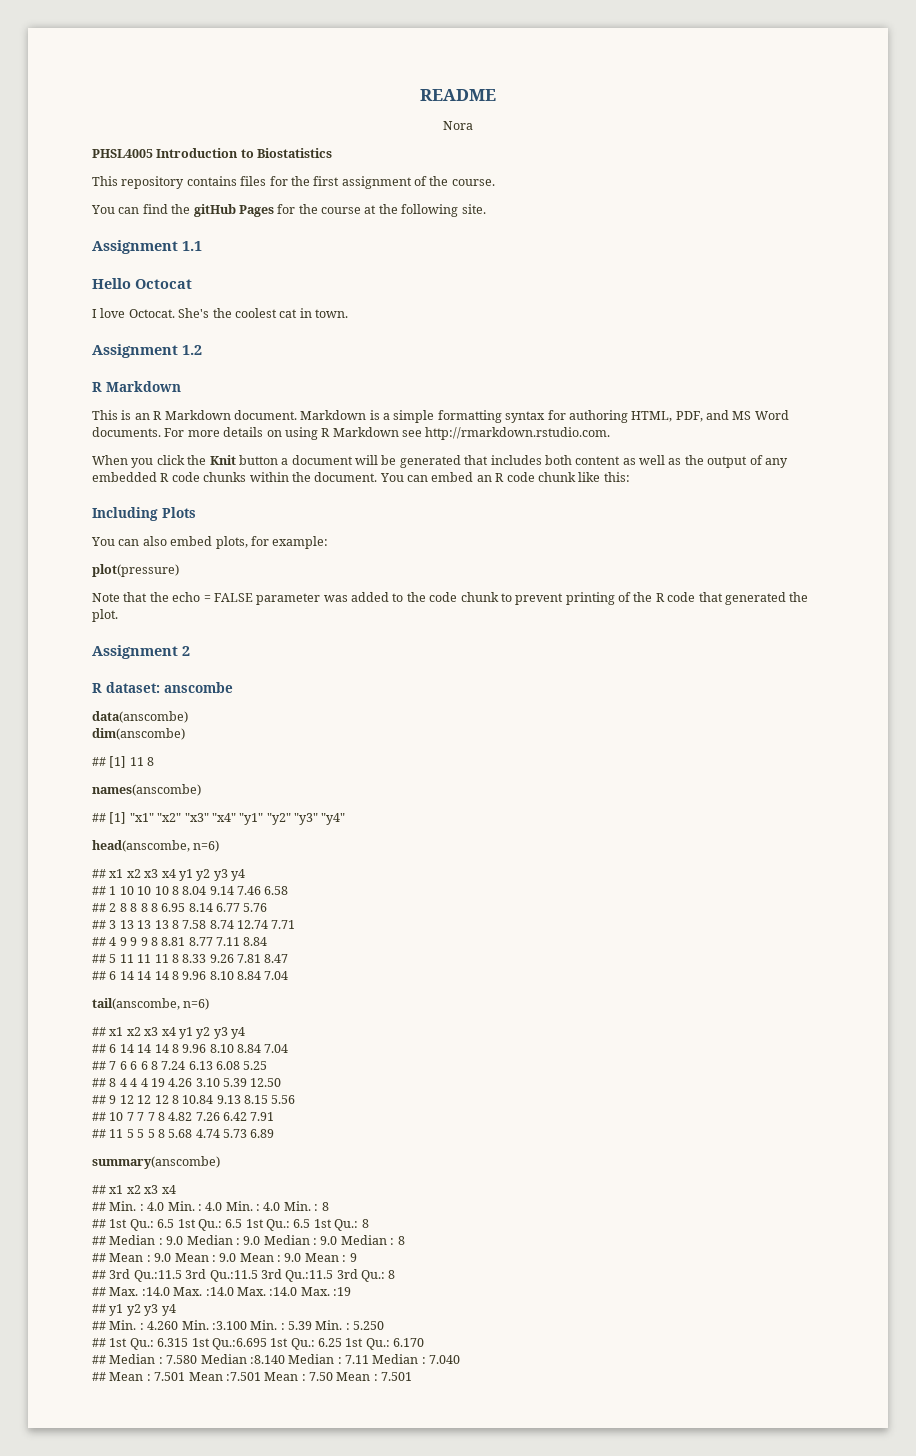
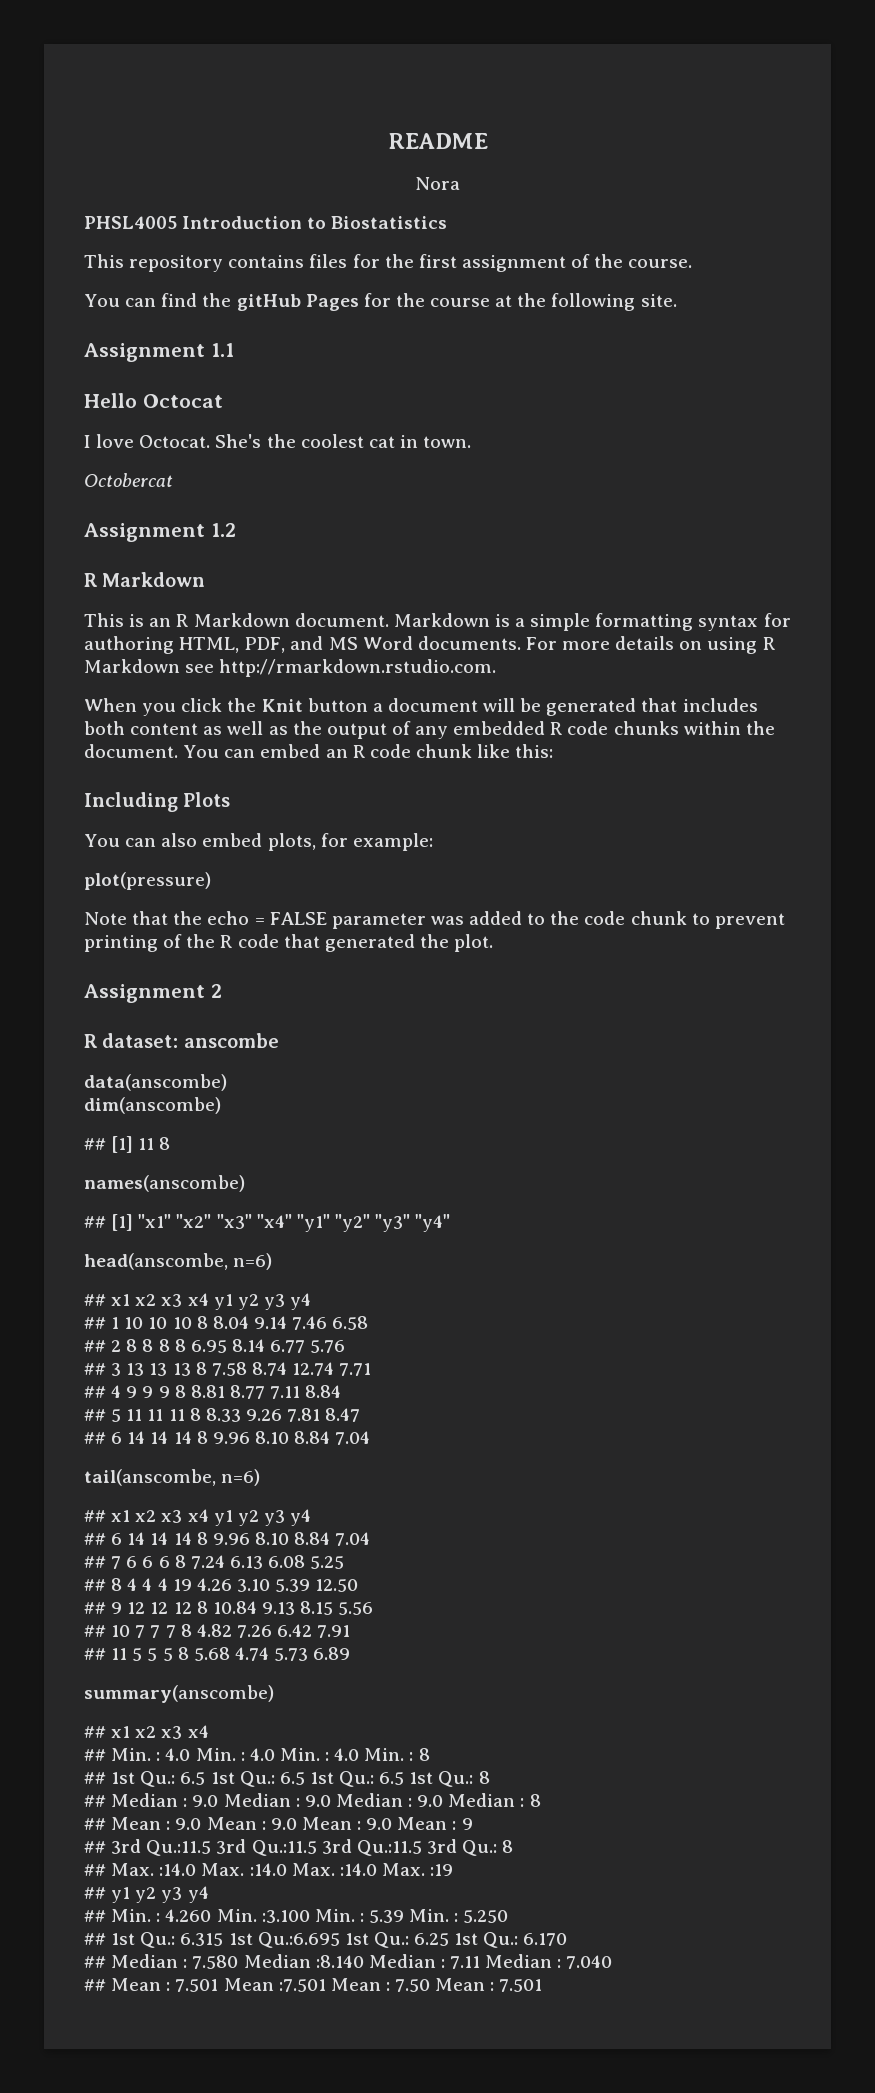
(348, 313) none -> [84,473,173,487] // Octobercat

